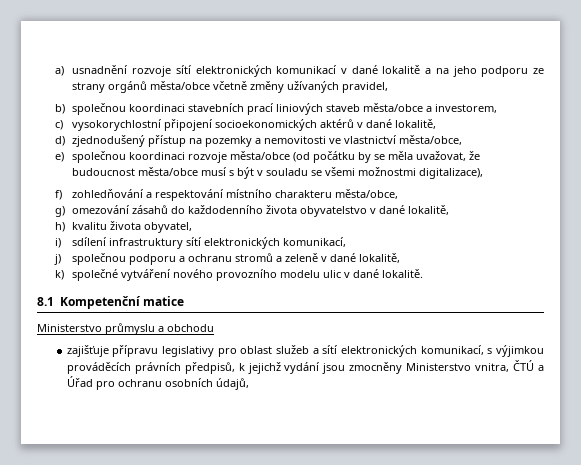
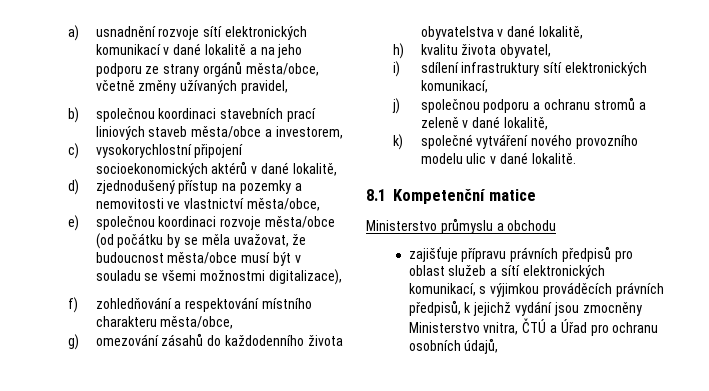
[150,81,211,90] města/obce -> [245,63,319,76] města/obce,
[229,170,235,176] s -> (271, 257) none
[300,206,368,217] obyvatelstvo -> [420,26,494,40] obyvatelstva
[162,346,215,357] legislativy -> [510,246,612,262] právních předpisů

